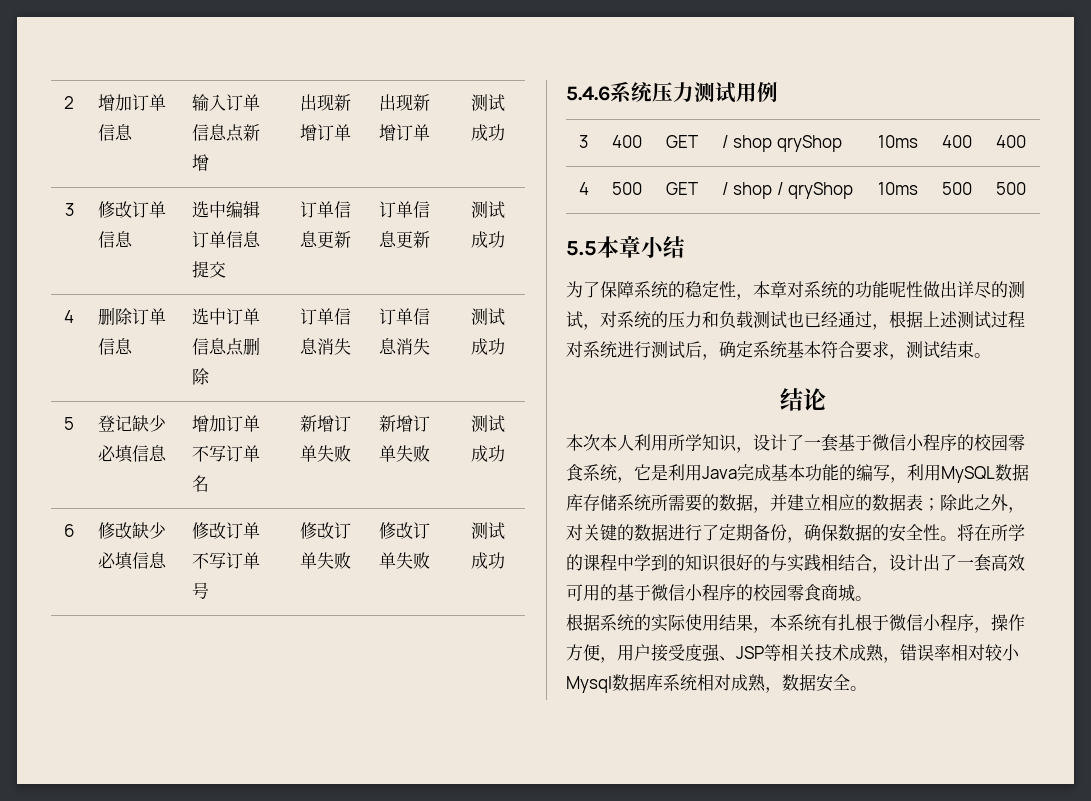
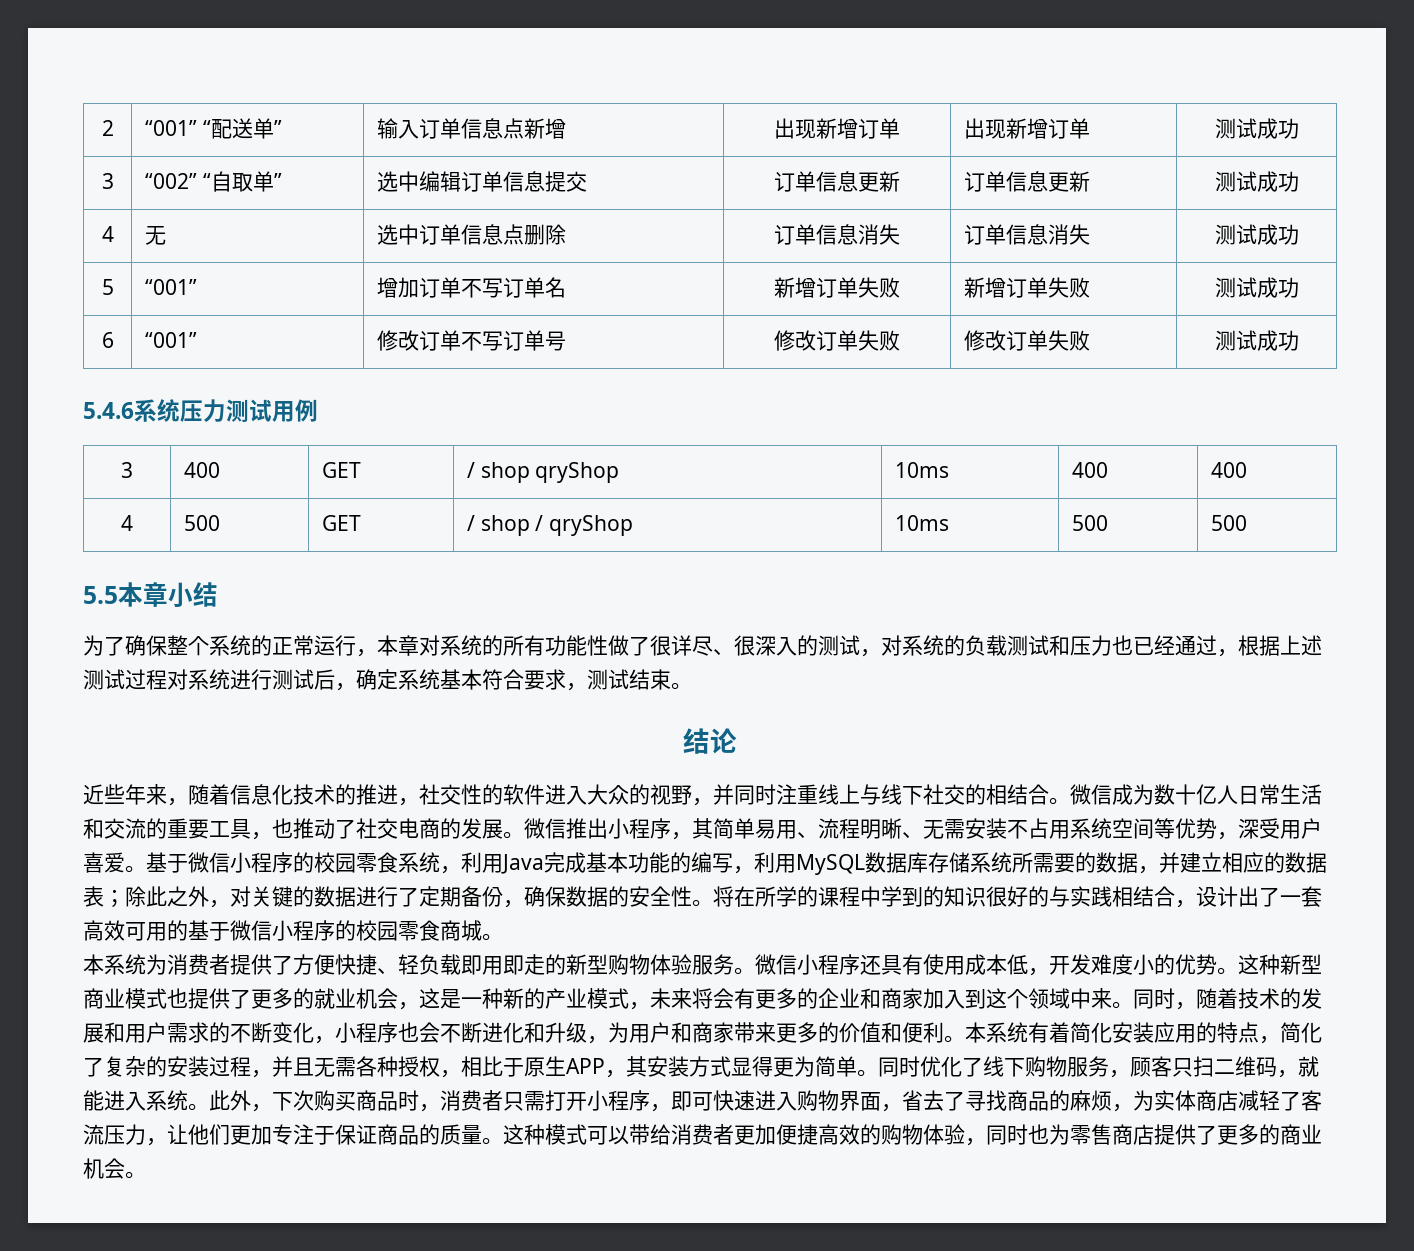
[97,94,166,111] [97,124,133,141] 增加订单信息 -> [144,118,282,139] “001” “配送单”
[97,201,166,218] [97,231,133,248] 修改订单信息 -> [144,171,282,192] “002” “自取单”
[97,307,166,325] [97,338,133,355] 删除订单信息 -> [144,226,166,245] 无
[97,415,166,432] [97,445,167,463] 登记缺少必填信息 -> [144,279,197,295] “001”
[97,522,166,539] [97,552,167,570] 修改缺少必填信息 -> [144,332,197,348] “001”
[600,281,991,300] 保障系统的稳定性，本章对系统的功能呢性做出详尽 -> [125,635,797,657] 确保整个系统的正常运行，本章对系统的所有功能性做了很详尽、很深入
[668,311,719,328] 压力和 -> (965, 645) none
(787, 320) none -> [1049,635,1112,656] 和压力
[566,434,838,453] 本次本人利用所学知识，设计了一套 -> [83,784,1322,806] [83,818,1322,840] [83,852,146,873] 近些年来，随着信息化技术的推进，社交性的软件进入大众的视野，并同时注重线上与线下社交的相结合。微信成为数十亿人日常生活和交流的重要工具，也推动了社交电商的发展。微信推出小程序，其简单易用、流程明晰、无需安装不占用系统空间等优势，深受用户喜爱。
[634,464,668,481] 它是 -> (461, 870) none
[566,614,1025,633] [566,644,1020,663] [566,674,850,693] 根据系统的实际使用结果，本系统有扎根于微信小程序，操作方便，用户接受度强、JSP等相关技术成熟，错误率相对较小Mysql数据库系统相对成熟，数据安全 -> [83,954,1322,976] [83,988,1322,1010] [83,1022,1322,1044] [83,1056,1319,1078] [83,1090,1322,1112] [83,1124,1322,1146] [83,1158,125,1179] 本系统为消费者提供了方便快捷、轻负载即用即走的新型购物体验服务。微信小程序还具有使用成本低，开发难度小的优势。这种新型商业模式也提供了更多的就业机会，这是一种新的产业模式，未来将会有更多的企业和商家加入到这个领域中来。同时，随着技术的发展和用户需求的不断变化，小程序也会不断进化和升级，为用户和商家带来更多的价值和便利。本系统有着简化安装应用的特点，简化了复杂的安装过程，并且无需各种授权，相比于原生APP，其安装方式显得更为简单。同时优化了线下购物服务，顾客只扫二维码，就能进入系统。此外，下次购买商品时，消费者只需打开小程序，即可快速进入购物界面，省去了寻找商品的麻烦，为实体商店减轻了客流压力，让他们更加专注于保证商品的质量。这种模式可以带给消费者更加便捷高效的购物体验，同时也为零售商店提供了更多的商业机会

